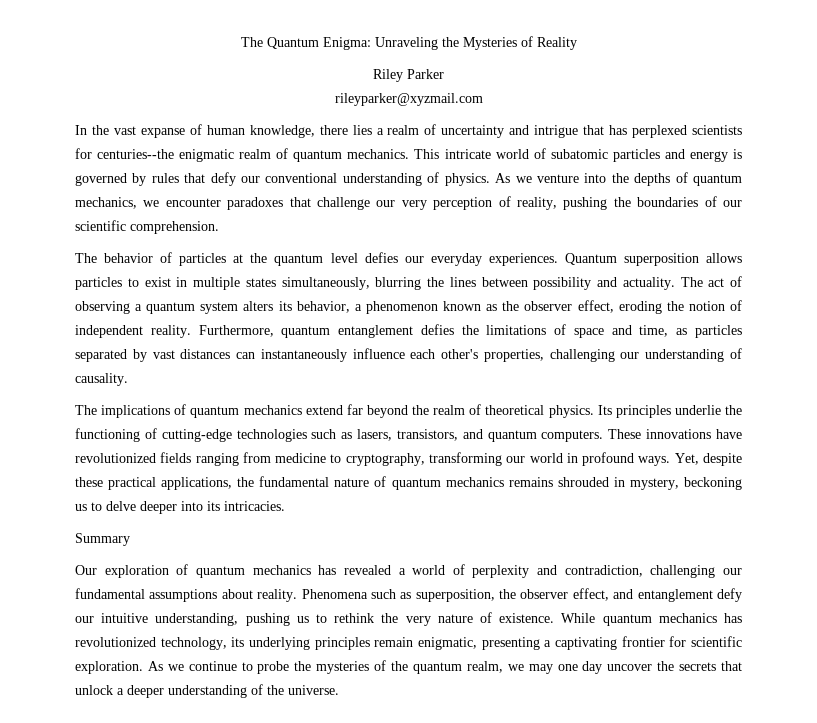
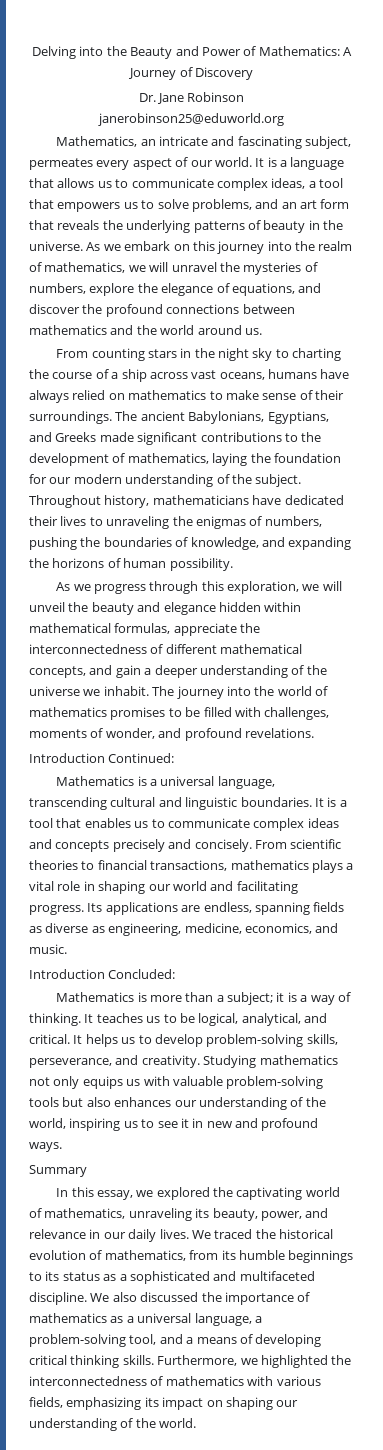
[240,36,577,50] [373,69,444,82] [334,93,483,106] [75,124,743,138] [75,148,743,162] [75,172,742,186] [75,196,742,210] [75,220,219,234] [75,252,742,266] [75,276,742,290] [75,300,743,314] [75,324,742,338] [75,348,742,362] [75,373,128,386] [75,404,742,418] [75,428,742,442] [75,452,743,466] [75,476,743,490] [75,501,285,514] [75,533,130,546] [75,564,742,578] [75,588,742,602] [75,612,742,626] [75,636,742,650] [75,660,743,674] [75,685,113,695] The Quantum Enigma: Unraveling the Mysteries of Reality // Riley Parker // rileyparker@xyzmail.com // In the vast expanse of human knowledge, there lies a realm of uncertainty and intrigue that has perplexed scientists for centuries--the enigmatic realm of quantum mechanics. This intricate world of subatomic particles and energy is governed by rules that defy our conventional understanding of physics. As we venture into the depths of quantum mechanics, we encounter paradoxes that challenge our very perception of reality, pushing the boundaries of our scientific comprehension. // The behavior of particles at the quantum level defies our everyday experiences. Quantum superposition allows particles to exist in multiple states simultaneously, blurring the lines between possibility and actuality. The act of observing a quantum system alters its behavior, a phenomenon known as the observer effect, eroding the notion of independent reality. Furthermore, quantum entanglement defies the limitations of space and time, as particles separated by vast distances can instantaneously influence each other's properties, challenging our understanding of causality. // The implications of quantum mechanics extend far beyond the realm of theoretical physics. Its principles underlie the functioning of cutting-edge technologies such as lasers, transistors, and quantum computers. These innovations have revolutionized fields ranging from medicine to cryptography, transforming our world in profound ways. Yet, despite these practical applications, the fundamental nature of quantum mechanics remains shrouded in mystery, beckoning us to delve deeper into its intricacies. // Summary // Our exploration of quantum mechanics has revealed a world of perplexity and contradiction, challenging our fundamental assumptions about reality. Phenomena such as superposition, the observer effect, and entanglement defy our intuitive understanding, pushing us to rethink the very nature of existence. While quantum mechanics has revolutionized technology, its underlying principles remain enigmatic, presenting a captivating frontier for scientific exploration. As we continue to probe the mysteries of the quantum realm, we may one day uncover the secrets that unlock -> [32,46,352,59] [128,67,253,80] [138,92,245,104] [98,113,284,126] [56,136,352,149] [29,157,345,170] [29,178,343,191] [29,199,350,212] [29,220,343,233] [29,241,353,254] [29,262,318,275] [29,283,322,296] [29,304,295,317] [29,325,262,335] [56,348,342,361] [29,369,350,382] [29,390,344,403] [29,411,329,424] [29,432,322,445] [29,453,341,466] [29,474,302,487] [29,495,344,508] [29,516,322,529] [29,537,352,550] [29,558,233,571] [56,581,342,594] [29,602,302,615] [29,623,261,636] [29,644,303,654] [29,665,141,678] Delving into the Beauty and Power of Mathematics: A Journey of Discovery // Dr. Jane Robinson // janerobinson25@eduworld.org // Mathematics, an intricate and fascinating subject, permeates every aspect of our world. It is a language that allows us to communicate complex ideas, a tool that empowers us to solve problems, and an art form that reveals the underlying patterns of beauty in the universe. As we embark on this journey into the realm of mathematics, we will unravel the mysteries of numbers, explore the elegance of equations, and discover the profound connections between mathematics and the world around us. // From counting stars in the night sky to charting the course of a ship across vast oceans, humans have always relied on mathematics to make sense of their surroundings. The ancient Babylonians, Egyptians, and Greeks made significant contributions to the development of mathematics, laying the foundation for our modern understanding of the subject. Throughout history, mathematicians have dedicated their lives to unraveling the enigmas of numbers, pushing the boundaries of knowledge, and expanding the horizons of human possibility. // As we progress through this exploration, we will unveil the beauty and elegance hidden within mathematical formulas, appreciate the interconnectedness of different mathematical concepts, and gain
[288,685,339,695] universe. -> [29,686,328,699] [29,707,330,720] [29,728,314,741] [29,753,175,763] [56,776,275,789] [29,797,347,810] [29,818,339,831] [29,839,342,852] [29,860,354,873] [29,881,298,894] [29,902,345,915] [29,923,339,936] [29,944,67,954] [29,969,176,979] [56,992,351,1005] [29,1013,327,1026] [29,1034,338,1047] [29,1055,338,1068] [29,1076,324,1089] [29,1097,326,1110] [29,1118,319,1131] [29,1142,62,1152] [29,1165,87,1177] [56,1187,340,1200] [29,1208,329,1221] [29,1229,333,1242] [29,1250,354,1263] [29,1271,315,1284] [29,1292,311,1305] [29,1313,262,1326] [29,1334,322,1347] [29,1355,352,1368] [29,1376,321,1386] [29,1397,299,1410] [29,1418,197,1431] universe we inhabit. The journey into the world of mathematics promises to be filled with challenges, moments of wonder, and profound revelations. // Introduction Continued: // Mathematics is a universal language, transcending cultural and linguistic boundaries. It is a tool that enables us to communicate complex ideas and concepts precisely and concisely. From scientific theories to financial transactions, mathematics plays a vital role in shaping our world and facilitating progress. Its applications are endless, spanning fields as diverse as engineering, medicine, economics, and music. // Introduction Concluded: // Mathematics is more than a subject; it is a way of thinking. It teaches us to be logical, analytical, and critical. It helps us to develop problem-solving skills, perseverance, and creativity. Studying mathematics not only equips us with valuable problem-solving tools but also enhances our understanding of the world, inspiring us to see it in new and profound ways. // Summary // In this essay, we explored the captivating world of mathematics, unraveling its beauty, power, and relevance in our daily lives. We traced the historical evolution of mathematics, from its humble beginnings to its status as a sophisticated and multifaceted discipline. We also discussed the importance of mathematics as a universal language, a problem-solving tool, and a means of developing critical thinking skills. Furthermore, we highlighted the interconnectedness of mathematics with various fields, emphasizing its impact on shaping our understanding of the world.

